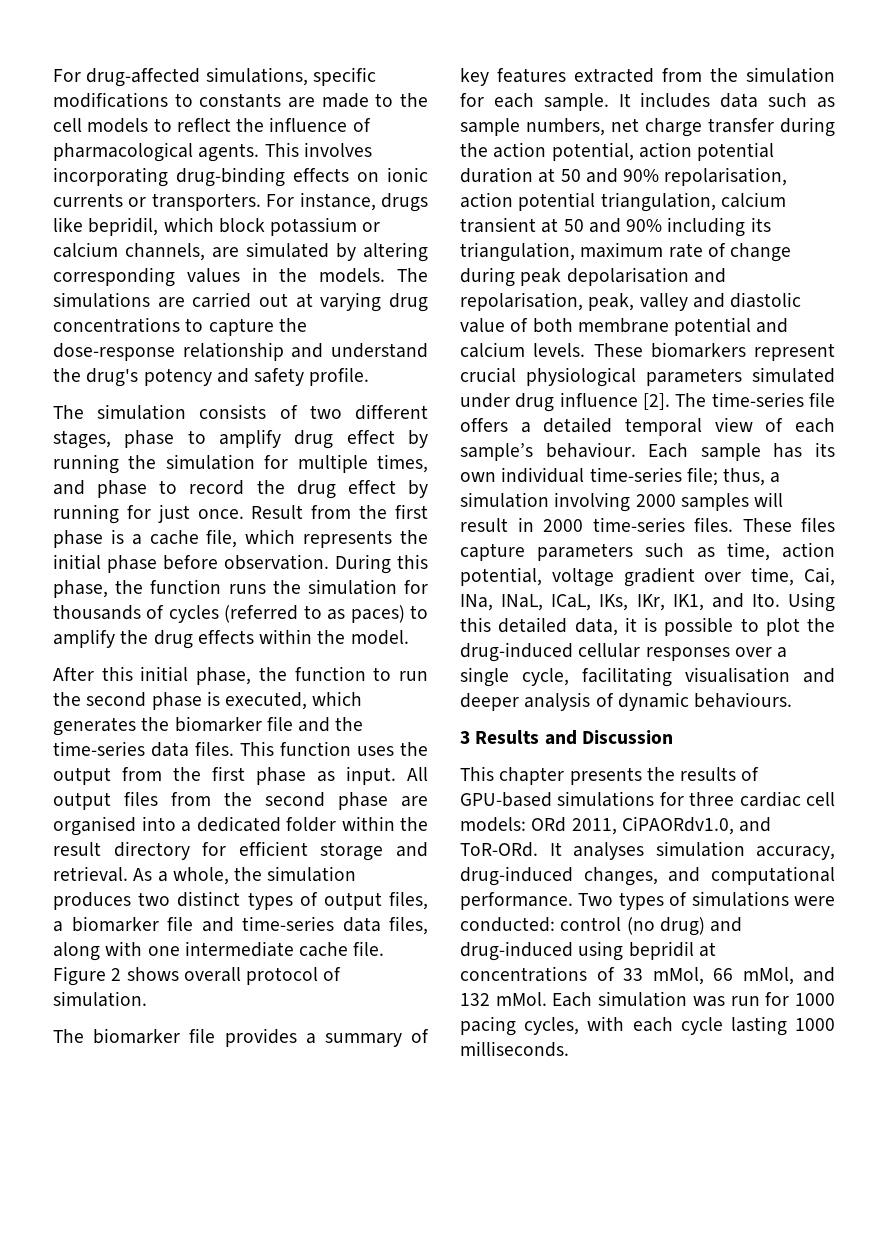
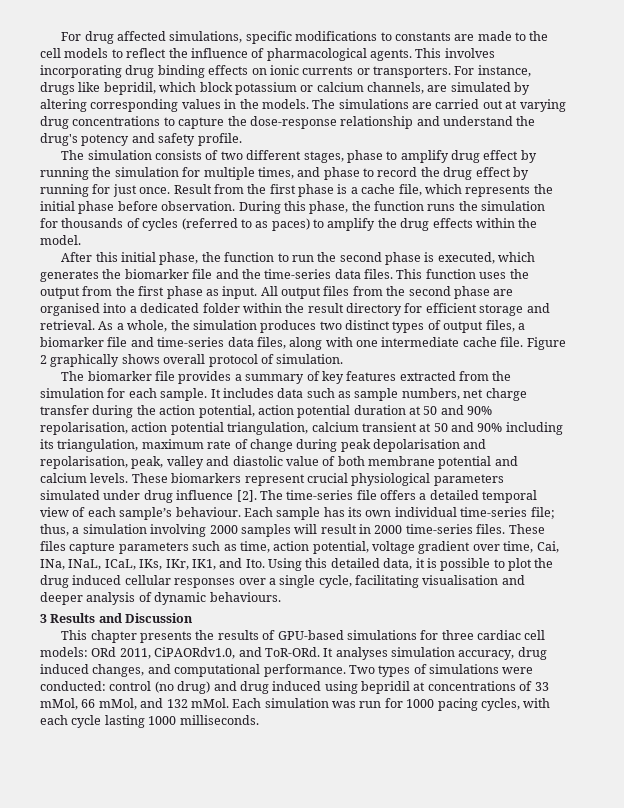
[53,68,201,87] For drug-affected -> [61,31,167,44] For drug affected
[176,167,285,187] drug-binding -> [125,65,205,78] drug binding
(122, 974) none -> [50,354,120,367] graphically
[460,642,573,662] drug-induced -> [40,575,122,588] drug induced
[460,866,573,886] drug-induced -> [517,647,547,660] [40,664,89,674] drug induced
[460,941,573,961] drug-induced -> [239,681,322,694] drug induced

